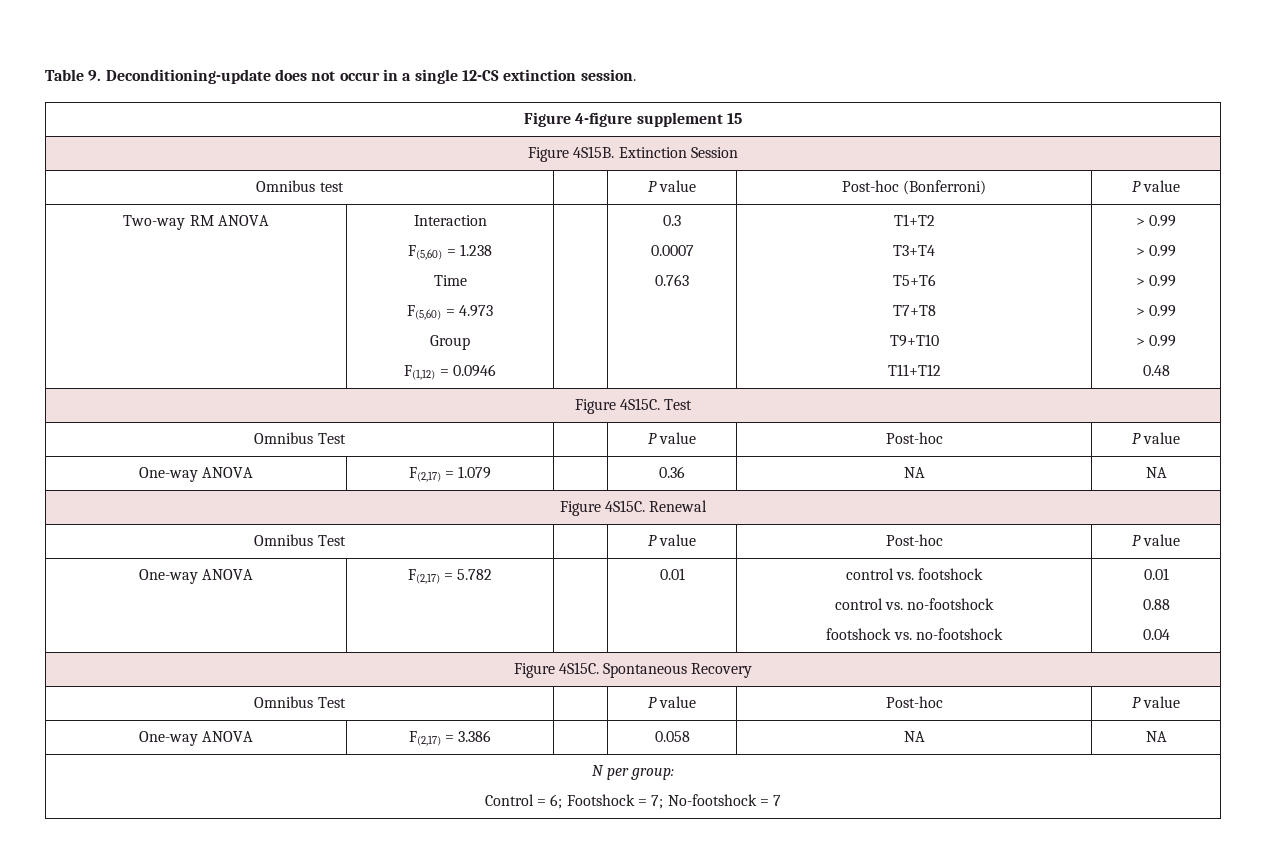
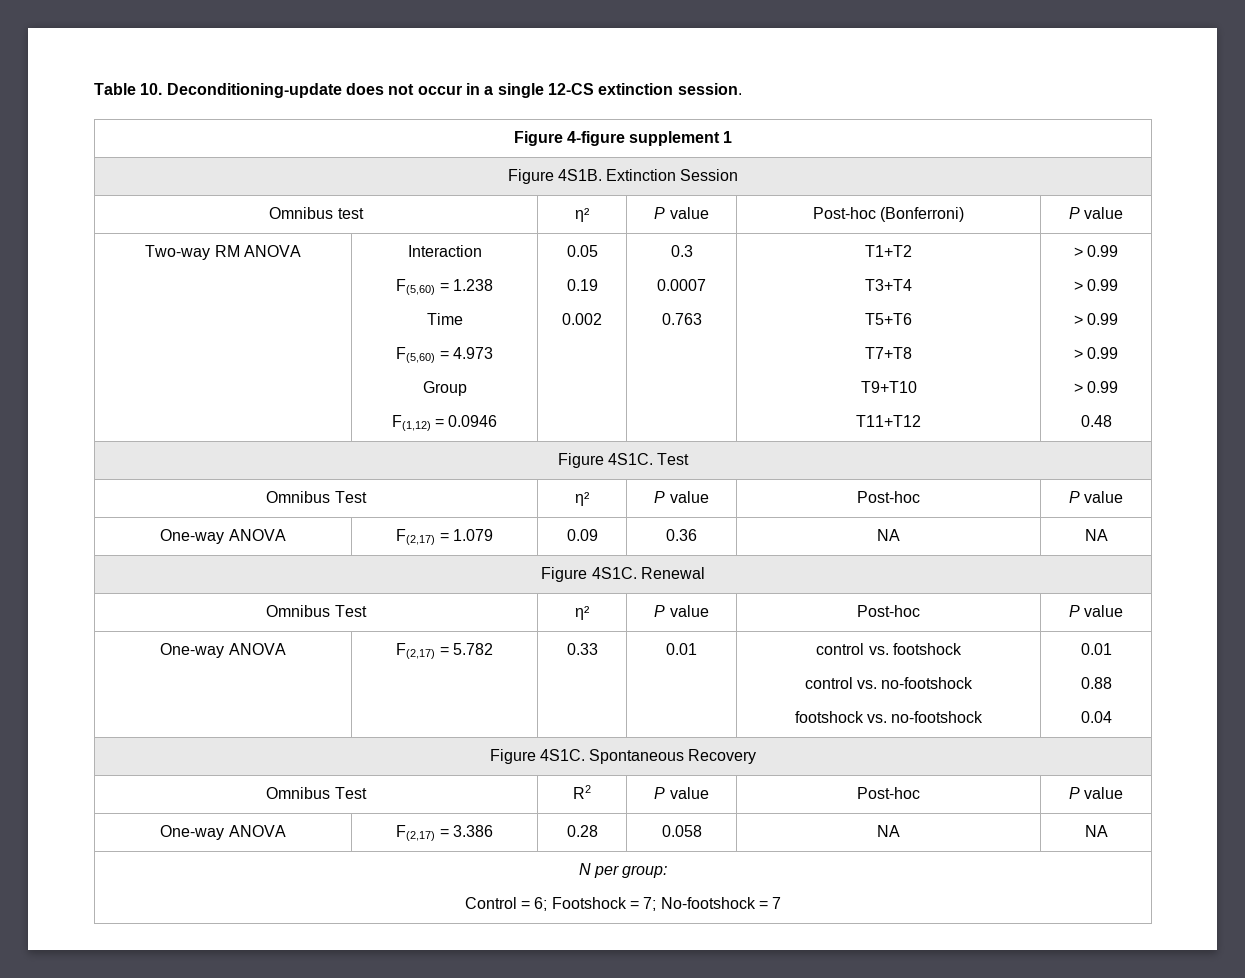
[88,70,102,81] 9. -> [140,83,163,95] 10.
[726,113,742,124] [528,146,615,162] 15 // Figure 4S15B. -> [723,131,733,143] [507,169,602,184] 1 // Figure 4S1B.
(344, 187) none -> [575,208,590,222] η²
(496, 370) none -> [566,245,598,257] [566,279,598,291] [562,313,602,325] 0.05 // 0.19 // 0.002
[620,398,660,410] 4S15C. -> [608,453,653,465] 4S1C.
(346, 438) none -> [575,492,590,506] η²
(492, 472) none -> [566,529,598,541] 0.09
[605,500,645,512] 4S15C. -> [591,567,637,579] 4S1C.
(346, 540) none -> [575,606,590,620] η²
(493, 574) none -> [566,643,598,655] 0.33
[558,662,599,674] 4S15C. -> [539,749,585,761] 4S1C.
(346, 702) none -> [573,785,591,799] R2
(492, 736) none -> [566,825,598,837] 0.28

